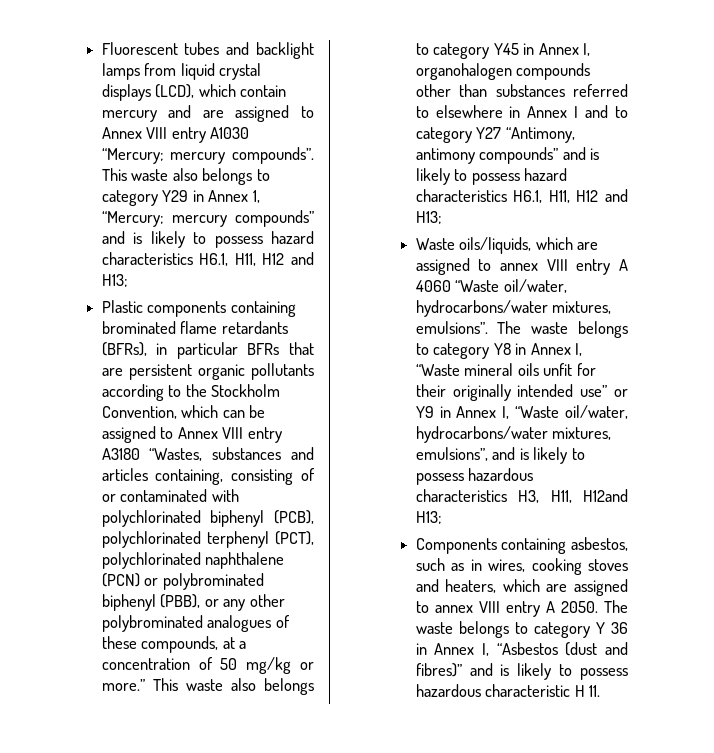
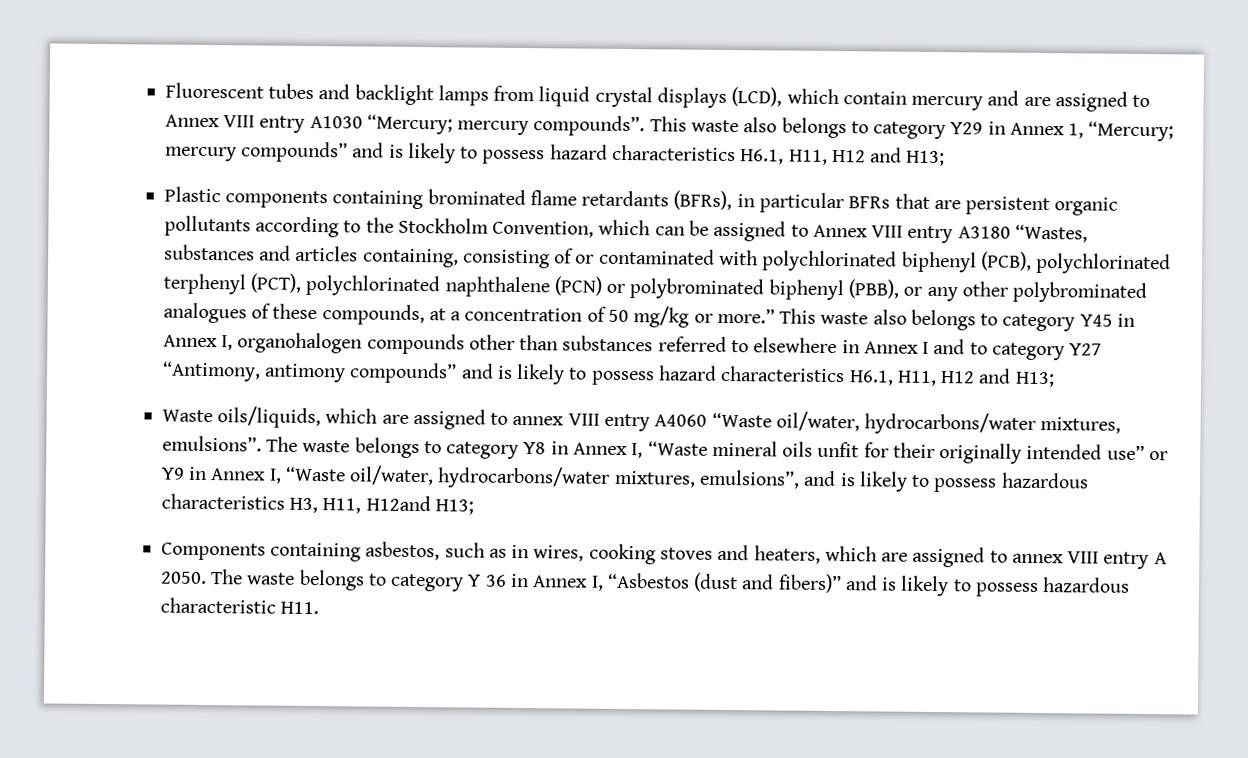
[619,259,628,271] [415,280,451,292] A 4060 -> [654,414,708,427] A4060
[415,663,462,677] fibres)” -> [777,573,842,594] fibers)”
[574,685,601,697] H 11. -> [280,601,320,615] H11.

